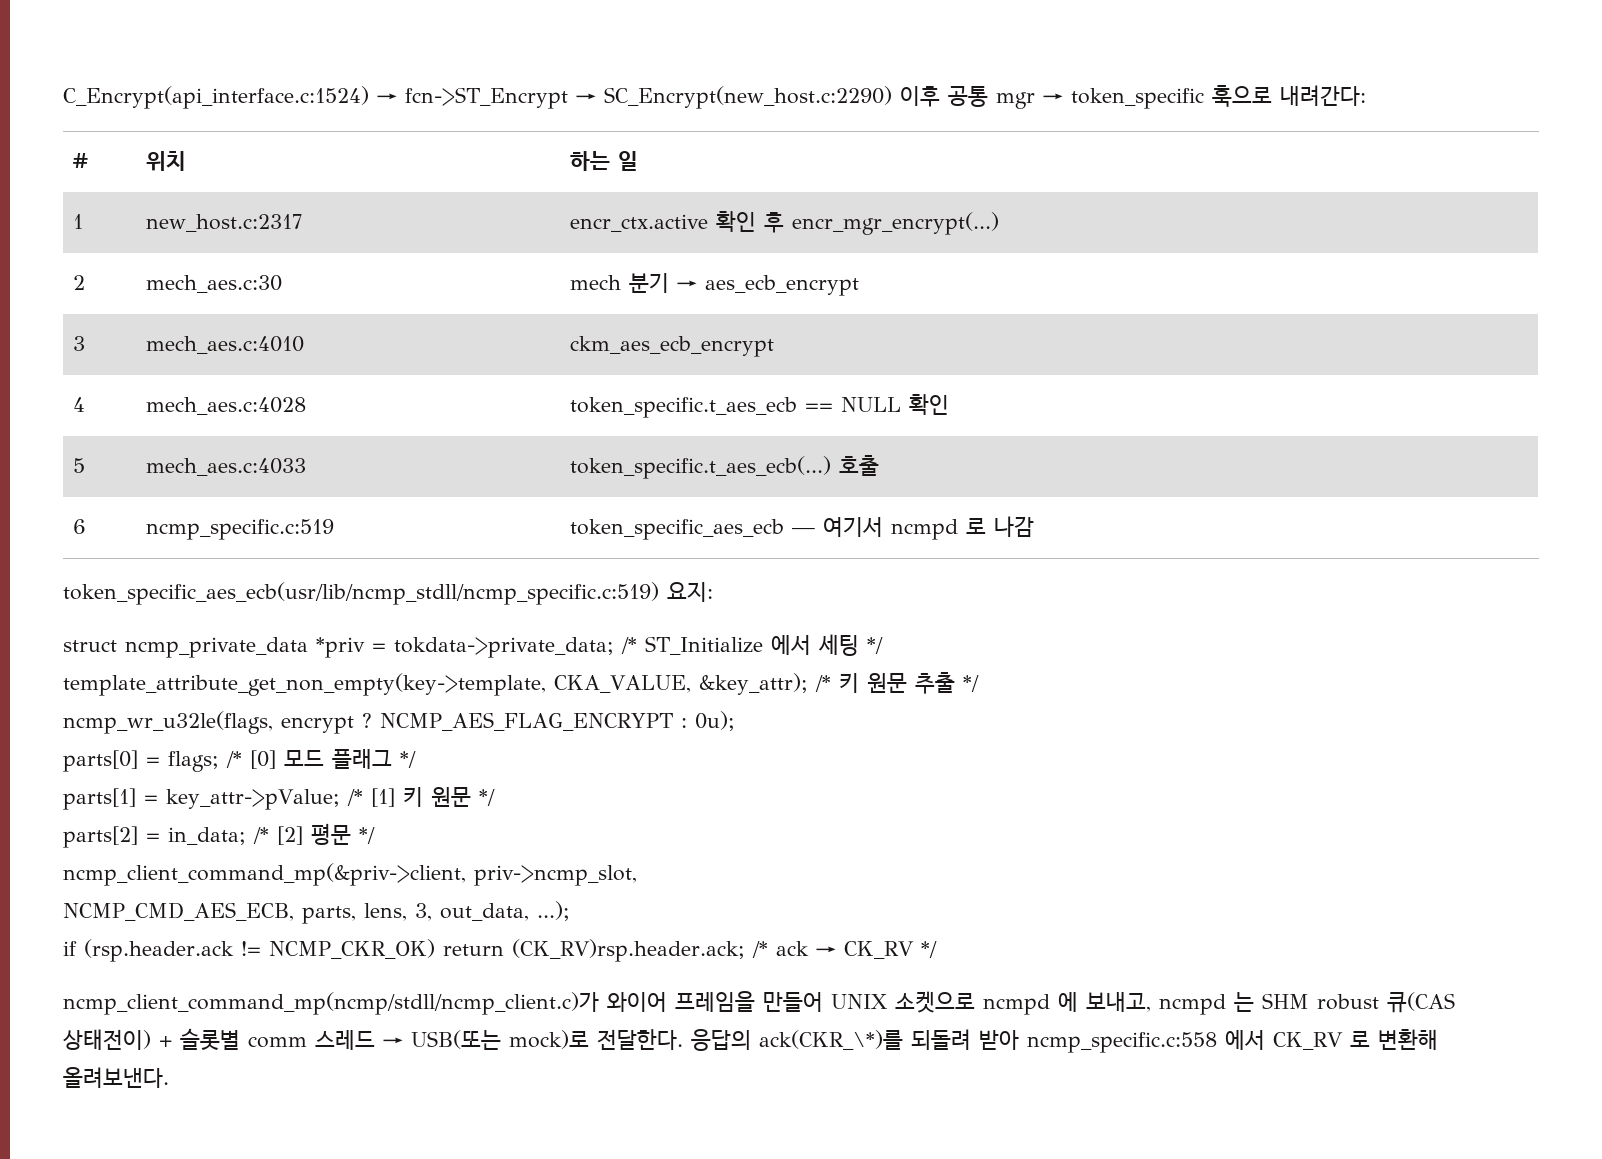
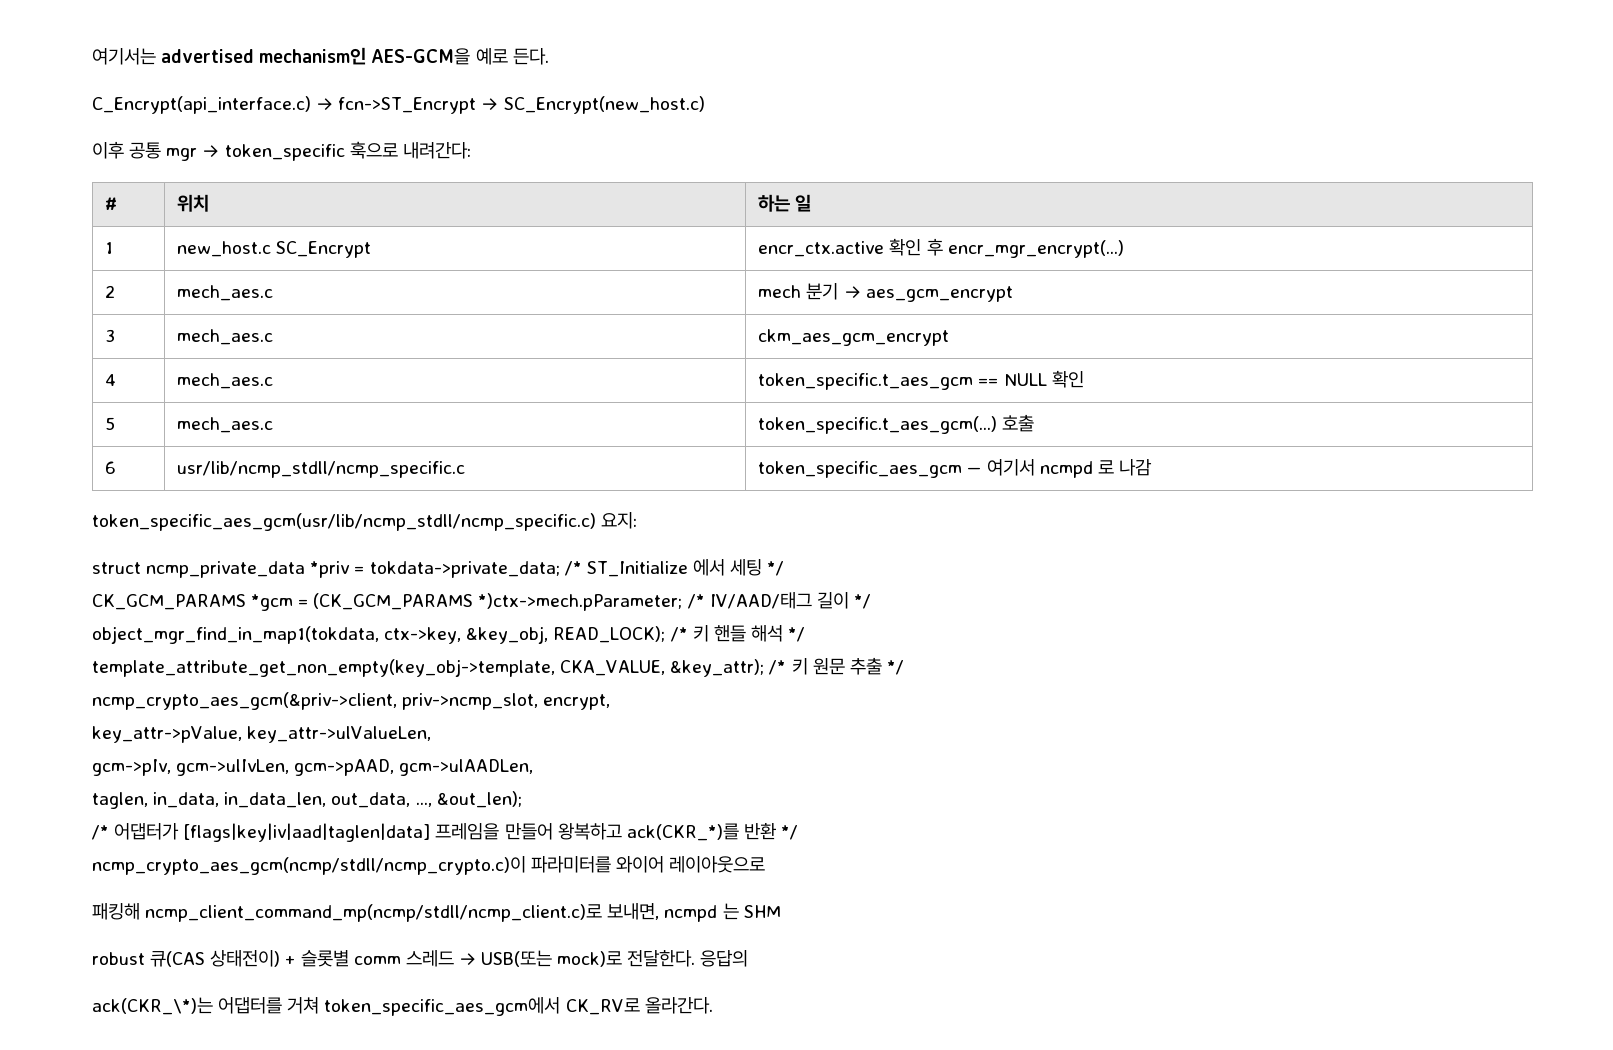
[63,86,369,109] C_Encrypt(api_interface.c:1524) -> [92,47,549,65] [92,96,311,114] 여기서는 advertised mechanism인 AES-GCM을 예로 든다. // C_Encrypt(api_interface.c)
[604,86,892,109] SC_Encrypt(new_host.c:2290) -> [503,96,705,114] SC_Encrypt(new_host.c) //
[146,214,303,232] new_host.c:2317 -> [177,241,372,258] new_host.c SC_Encrypt
[146,275,283,293] mech_aes.c:30 -> [177,285,274,301] mech_aes.c
[705,275,860,296] aes_ecb_encrypt -> [865,286,1013,302] aes_gcm_encrypt
[146,336,305,354] [570,336,775,357] mech_aes.c:4010 | ckm_aes_ecb_encrypt -> [177,329,274,345] [758,329,950,346] mech_aes.c | ckm_aes_gcm_encrypt
[146,397,307,415] [570,397,798,418] mech_aes.c:4028 | token_specific.t_aes_ecb -> [177,373,274,389] [758,373,974,390] mech_aes.c | token_specific.t_aes_gcm
[146,458,307,476] [570,456,832,479] mech_aes.c:4033 | token_specific.t_aes_ecb(...) -> [177,417,274,433] [758,416,998,434] mech_aes.c | token_specific.t_aes_gcm(...)
[146,519,335,540] [570,519,785,540] ncmp_specific.c:519 | token_specific_aes_ecb -> [177,461,466,478] [758,461,963,478] usr/lib/ncmp_stdll/ncmp_specific.c | token_specific_aes_gcm
[63,582,659,605] token_specific_aes_ecb(usr/lib/ncmp_stdll/ncmp_specific.c:519) -> [92,513,596,531] token_specific_aes_gcm(usr/lib/ncmp_stdll/ncmp_specific.c)
[63,673,546,696] template_attribute_get_non_empty(key->template, -> [92,592,872,611] [92,625,806,644] [92,659,555,677] CK_GCM_PARAMS *gcm = (CK_GCM_PARAMS *)ctx->mech.pParameter; /* IV/AAD/태그 길이 */ // object_mgr_find_in_map1(tokdata, ctx->key, &key_obj, READ_LOCK); /* 키 핸들 해석 */ // template_attribute_get_non_empty(key_obj->template,
[63,711,735,734] [63,749,416,772] [63,787,495,810] [63,823,375,848] [63,863,637,886] [63,901,570,924] [63,939,937,962] [63,991,1151,1015] ncmp_wr_u32le(flags, encrypt ? NCMP_AES_FLAG_ENCRYPT : 0u); // parts[0] = flags; /* [0] 모드 플래그 */ // parts[1] = key_attr->pValue; /* [1] 키 원문 */ // parts[2] = in_data; /* [2] 평문 */ // ncmp_client_command_mp(&priv->client, priv->ncmp_slot, // NCMP_CMD_AES_ECB, parts, lens, 3, out_data, ...); // if (rsp.header.ack != NCMP_CKR_OK) return (CK_RV)rsp.header.ack; /* ack → CK_RV */ // ncmp_client_command_mp(ncmp/stdll/ncmp_client.c)가 와이어 프레임을 만들어 UNIX 소켓으로 ncmpd 에 보내고, -> [92,692,611,710] [92,726,432,743] [92,759,534,776] [92,791,522,809] [91,822,799,842] [92,856,766,875] [92,903,660,922] ncmp_crypto_aes_gcm(&priv->client, priv->ncmp_slot, encrypt, // key_attr->pValue, key_attr->ulValueLen, // gcm->pIv, gcm->ulIvLen, gcm->pAAD, gcm->ulAADLen, // taglen, in_data, in_data_len, out_data, ..., &out_len); // /* 어댑터가 [flags|key|iv|aad|taglen|data] 프레임을 만들어 왕복하고 ack(CKR_*)를 반환 */ // ncmp_crypto_aes_gcm(ncmp/stdll/ncmp_crypto.c)이 파라미터를 와이어 레이아웃으로 // 패킹해 ncmp_client_command_mp(ncmp/stdll/ncmp_client.c)로 보내면,
(1309, 1001) none -> (781, 911) //
[759,1029,1438,1053] [63,1067,169,1088] ack(CKR_\*)를 되돌려 받아 ncmp_specific.c:558 에서 CK_RV 로 변환해 올려보낸다. -> [92,997,713,1016] // ack(CKR_\*)는 어댑터를 거쳐 token_specific_aes_gcm에서 CK_RV로 올라간다.

